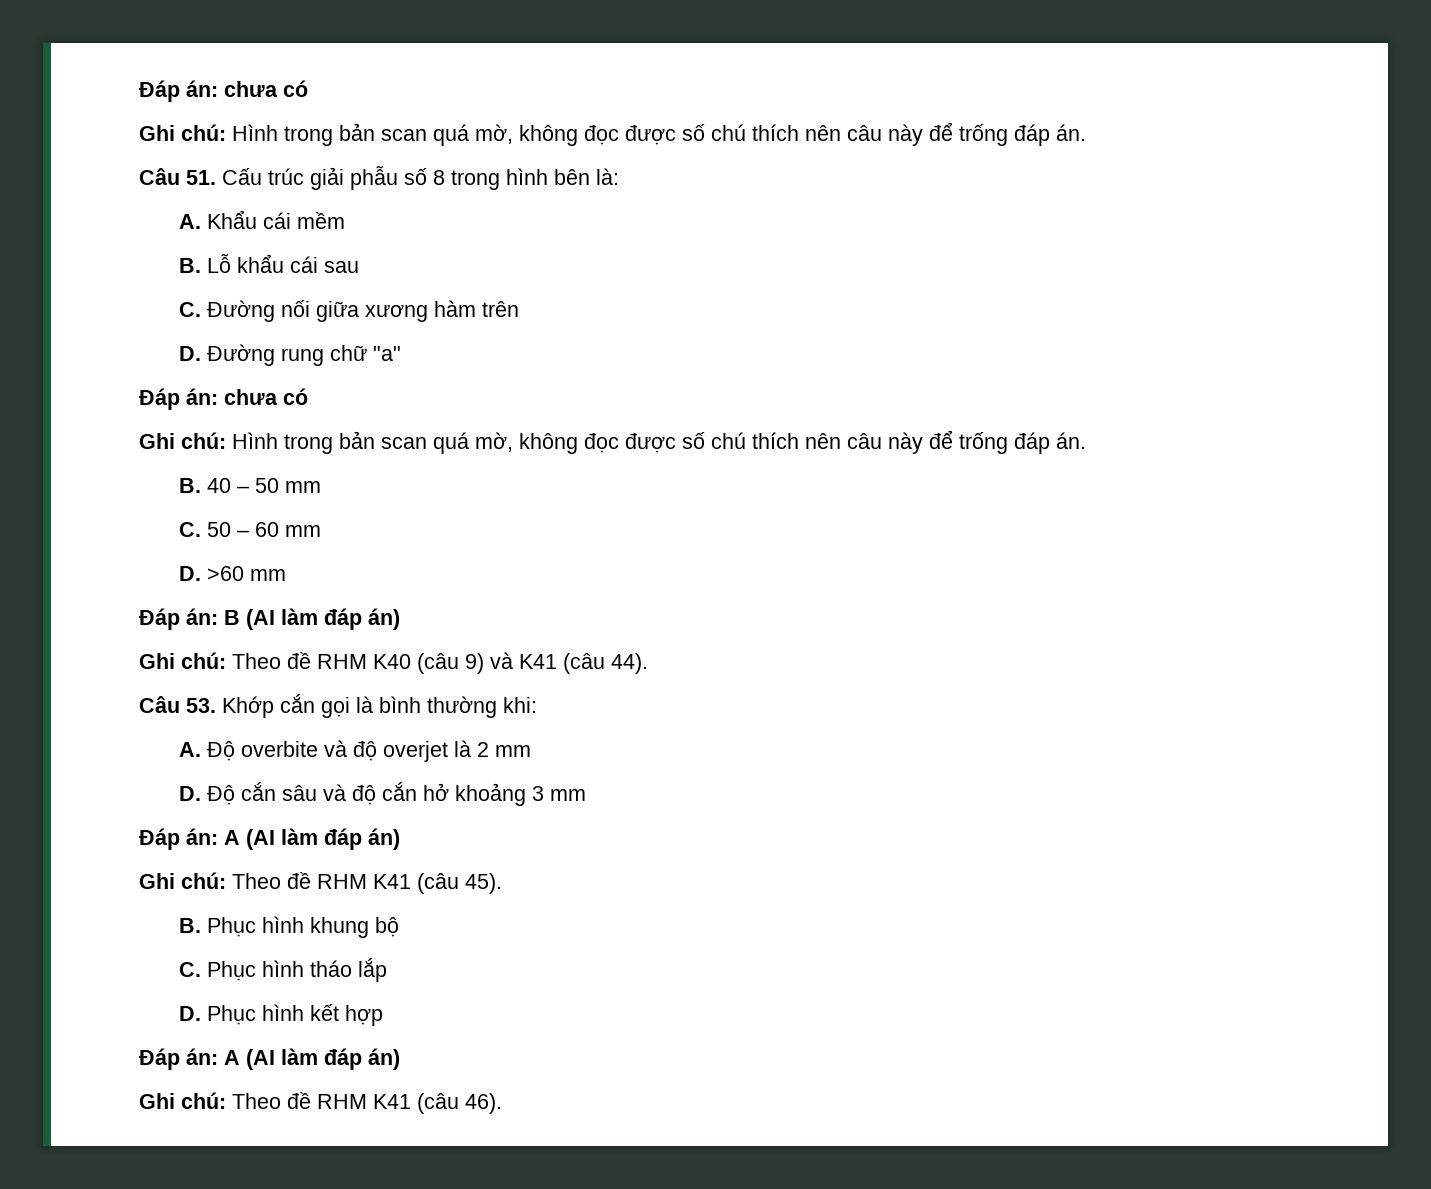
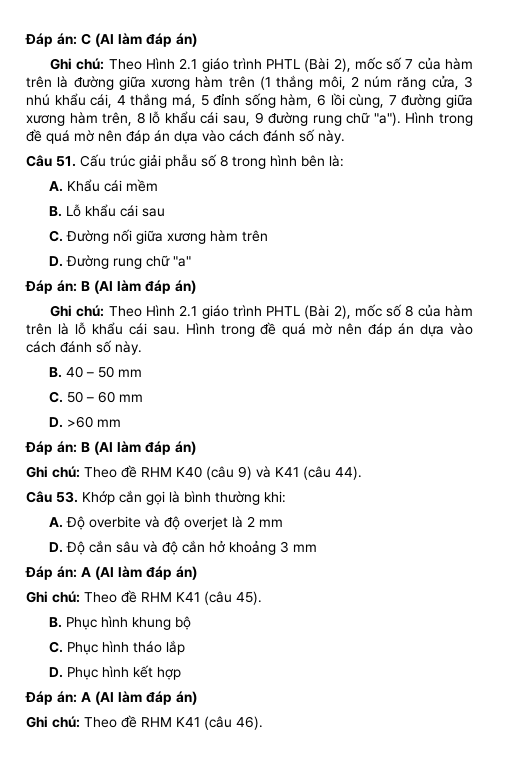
[139,80,308,102] [139,122,1086,146] Đáp án: chưa có // Ghi chú: Hình trong bản scan quá mờ, không đọc được số chú thích nên câu này để trống đáp án. -> [25,33,197,47] [50,57,474,72] [26,75,473,90] [26,93,474,108] [26,111,473,126] [26,129,345,144] Đáp án: C (AI làm đáp án) // Ghi chú: Theo Hình 2.1 giáo trình PHTL (Bài 2), mốc số 7 của hàm trên là đường giữa xương hàm trên (1 thắng môi, 2 núm răng cửa, 3 nhú khẩu cái, 4 thắng má, 5 đỉnh sống hàm, 6 lồi cùng, 7 đường giữa xương hàm trên, 8 lỗ khẩu cái sau, 9 đường rung chữ "a"). Hình trong đề quá mờ nên đáp án dựa vào cách đánh số này.
[224,388,308,405] [139,430,1086,454] chưa có // Ghi chú: Hình trong bản scan quá mờ, không đọc được số chú thích nên câu này để trống đáp án. -> [81,280,196,294] [50,304,474,319] [26,322,474,337] [26,340,142,355] B (AI làm đáp án) // Ghi chú: Theo Hình 2.1 giáo trình PHTL (Bài 2), mốc số 8 của hàm trên là lỗ khẩu cái sau. Hình trong đề quá mờ nên đáp án dựa vào cách đánh số này.

